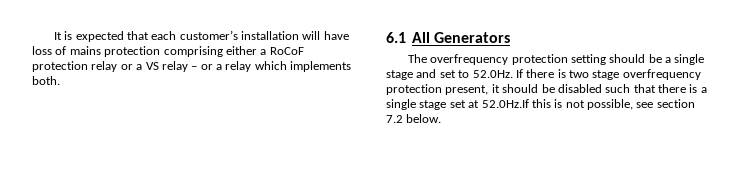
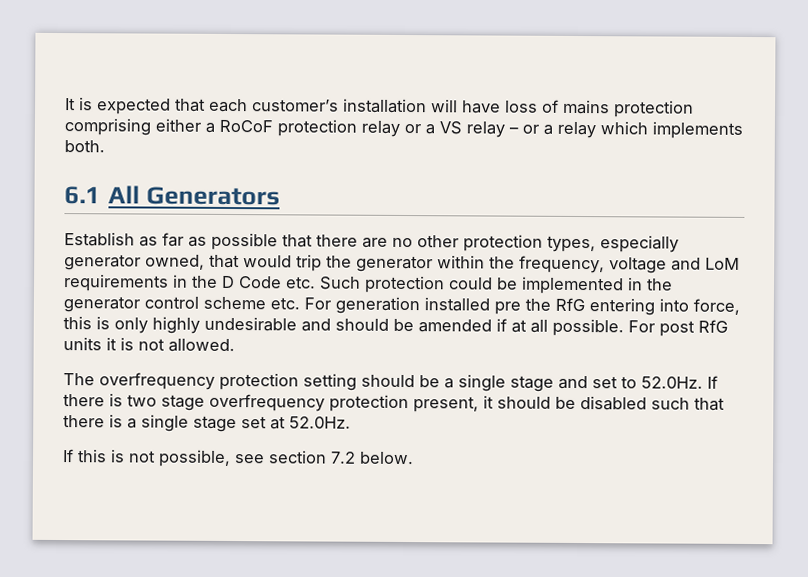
(511, 37) none -> [64,232,679,253] [64,254,740,274] [63,274,673,295] [63,296,740,316] [63,316,728,337] [63,337,235,353] // Establish as far as possible that there are no other protection types, especially generator owned, that would trip the generator within the frequency, voltage and LoM requirements in the D Code etc. Such protection could be implemented in the generator control scheme etc. For generation installed pre the RfG entering into force, this is only highly undesirable and should be amended if at all possible. For post RfG units it is not allowed.
[481,99,529,108] 52.0Hz.If -> [289,416,351,429] [62,449,74,463] 52.0Hz. // If

